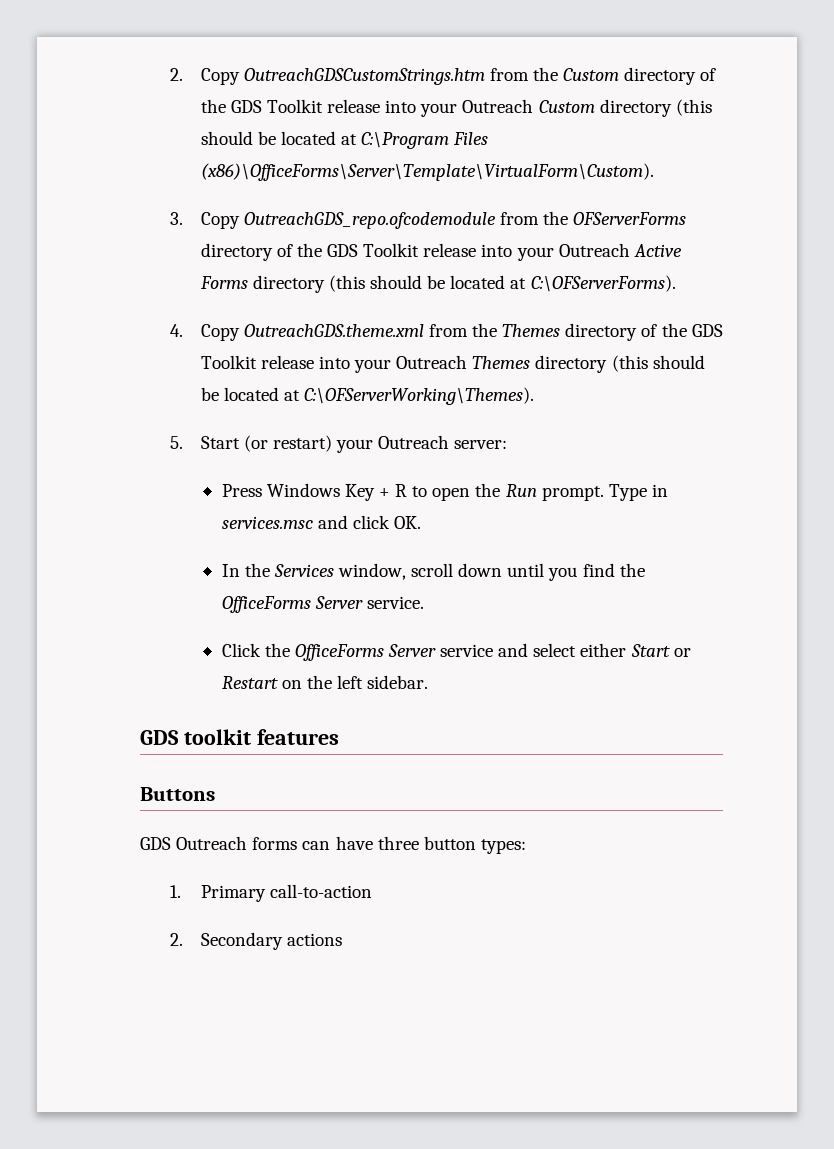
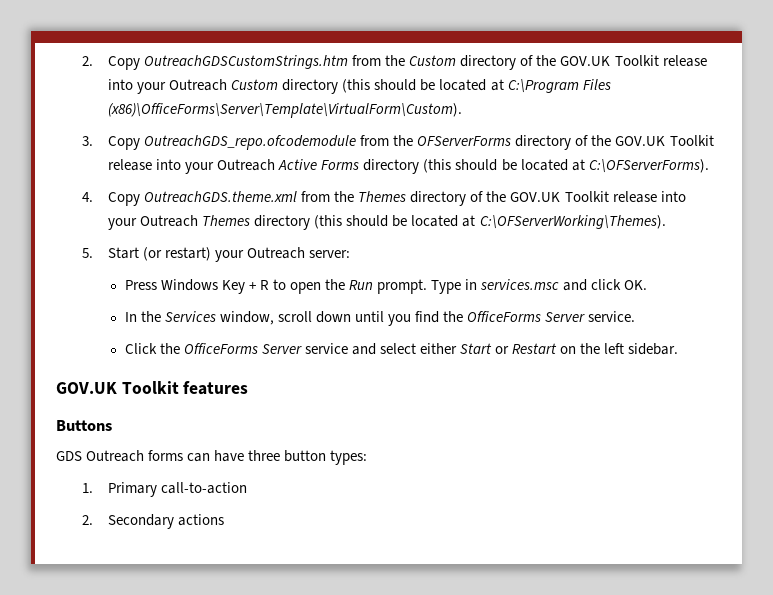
[230,100,262,113] GDS -> [560,56,611,66] GOV.UK
[327,244,359,257] GDS -> [615,136,666,146] GOV.UK
[691,324,723,337] GDS -> [510,192,561,202] GOV.UK
[140,729,251,745] GDS toolkit -> [56,381,179,394] GOV.UK Toolkit

